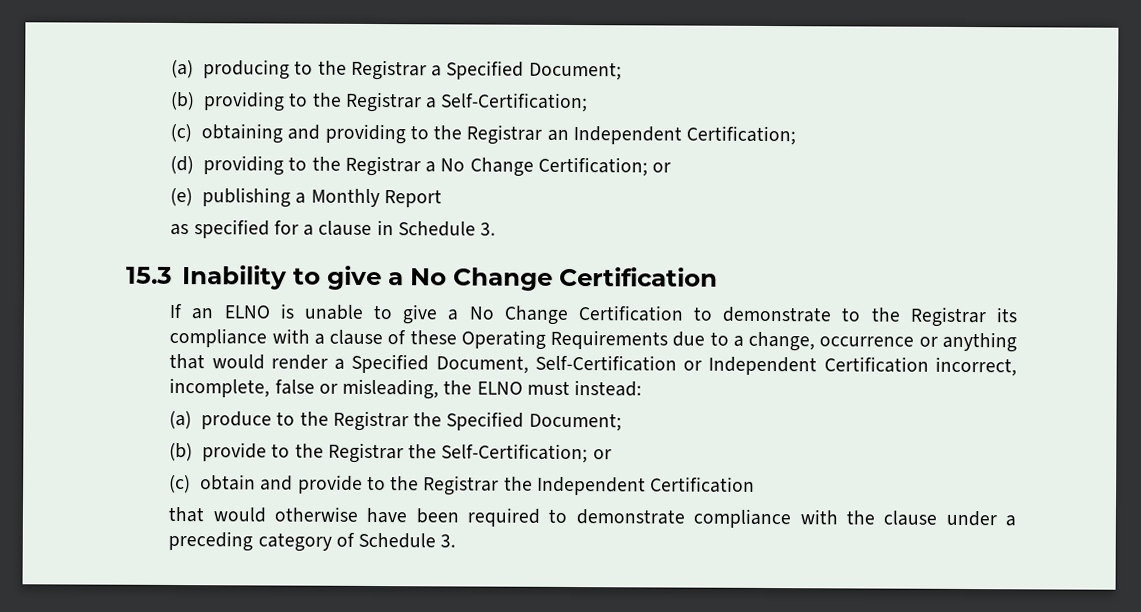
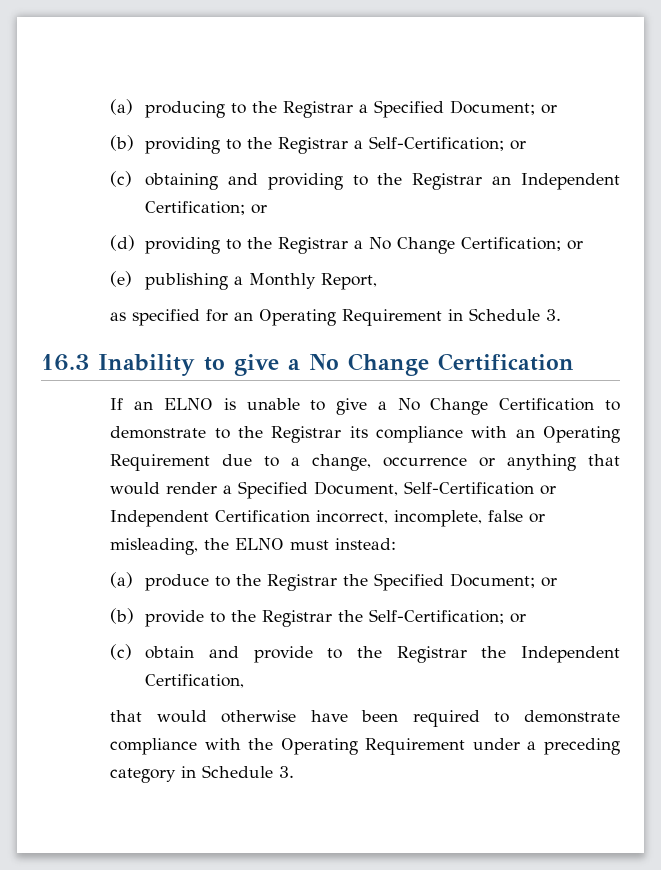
(622, 71) none -> [541,104,558,114] or
(589, 102) none -> [510,140,527,150] or
(797, 135) none -> [251,204,268,214] or
[383,189,442,208] Report -> [321,273,378,290] Report,
[303,220,373,236] a clause -> [234,309,443,326] an Operating Requirement
[126,266,173,284] 15.3 -> [41,354,89,371] 16.3
[313,329,669,350] a clause of these Operating Requirements -> [515,426,620,443] [110,454,211,471] an Operating Requirement
(622, 422) none -> [541,577,558,587] or
[650,476,756,493] Certification -> [145,674,245,688] Certification,
[883,510,938,526] clause -> [280,738,466,755] Operating Requirement
[335,532,355,547] of -> [181,766,197,778] in

